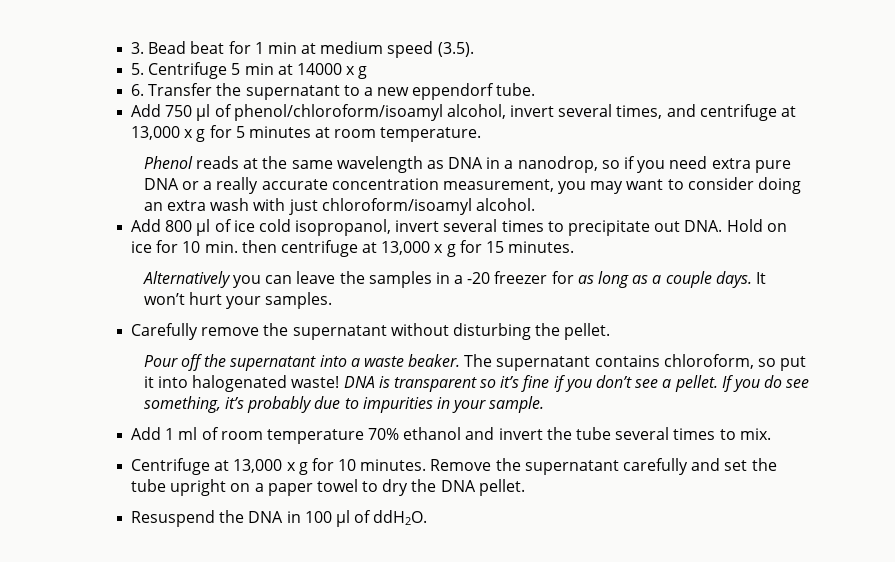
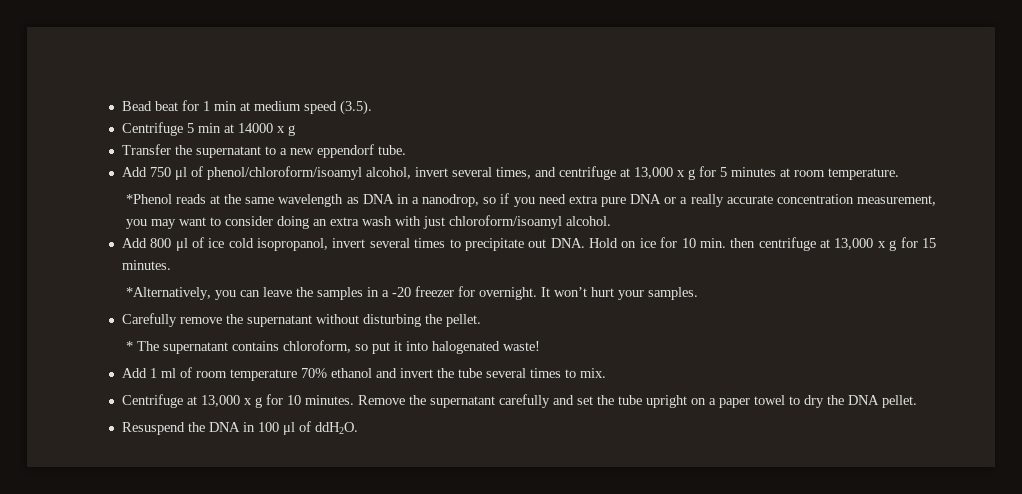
[130,42,144,54] 3. -> (121, 106) none
[130,63,144,75] 5. -> (372, 107) none
[130,84,144,96] 6. -> (295, 130) none
[143,156,193,169] Phenol -> [125,194,172,204] *Phenol
[142,271,231,288] Alternatively -> [125,287,211,300] *Alternatively,
[577,271,752,288] as long as a couple days. -> [478,287,537,300] overnight.
[143,354,461,371] Pour off the supernatant into a waste beaker. -> [125,341,133,351] *
[343,375,810,392] [143,396,545,413] DNA is transparent so it’s fine if you don’t see a pellet. If you do see something, it’s probably due to impurities in your sample. -> (540, 346) none

